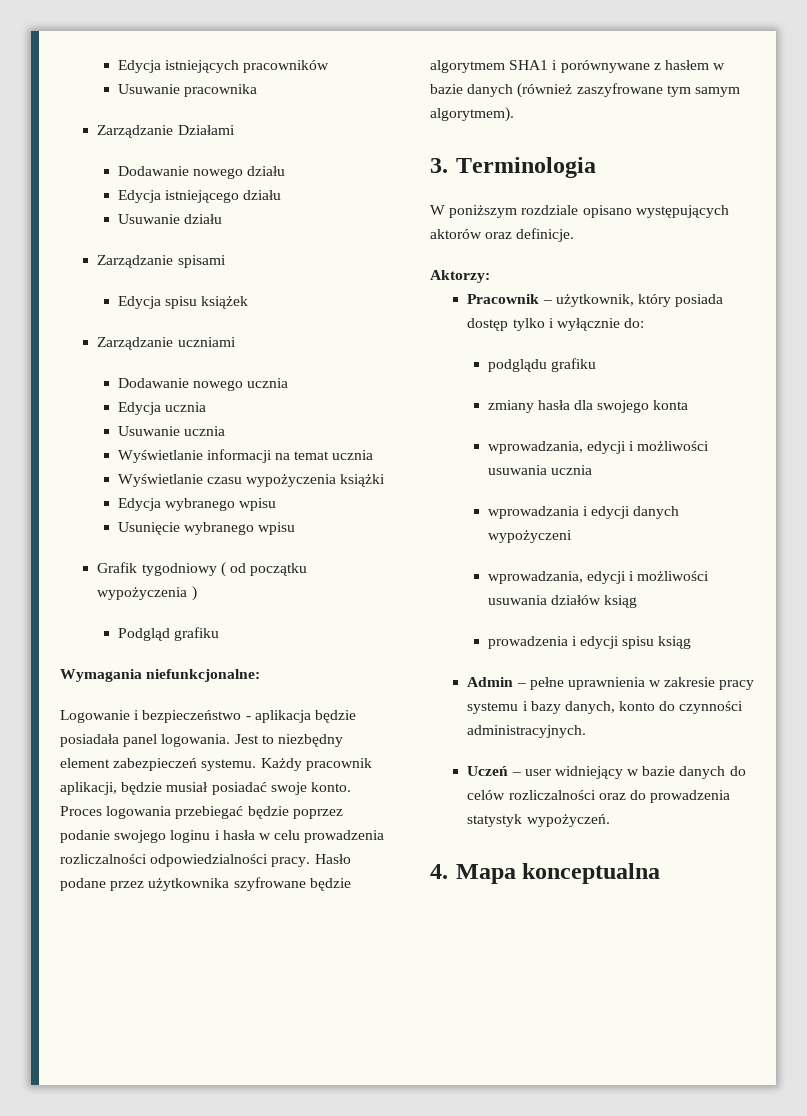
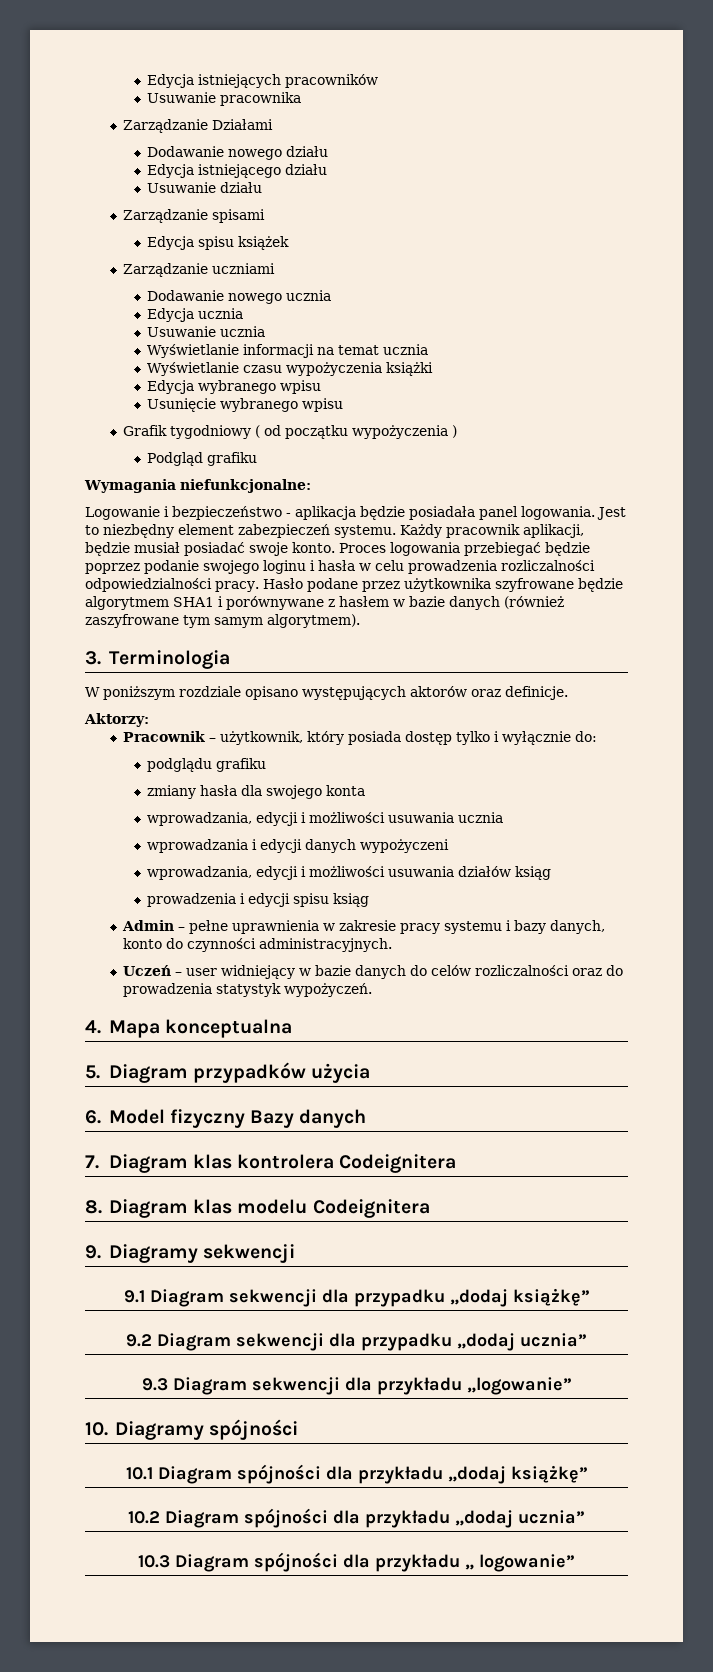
(661, 873) none -> [85,1062,371,1083] [85,1109,367,1128] [85,1154,457,1173] [85,1199,430,1218] [85,1244,295,1263] [123,1288,590,1307] [126,1333,587,1351] [141,1377,572,1395] [85,1419,299,1440] [125,1464,588,1484] [128,1508,585,1528] [138,1552,575,1572] // 5. Diagram przypadków użycia // 6. Model fizyczny Bazy danych // 7. Diagram klas kontrolera Codeignitera // 8. Diagram klas modelu Codeignitera // 9. Diagramy sekwencji // 9.1 Diagram sekwencji dla przypadku „dodaj książkę” // 9.2 Diagram sekwencji dla przypadku „dodaj ucznia” // 9.3 Diagram sekwencji dla przykładu „logowanie” // 10. Diagramy spójności // 10.1 Diagram spójności dla przykładu „dodaj książkę” // 10.2 Diagram spójności dla przykładu „dodaj ucznia” // 10.3 Diagram spójności dla przykładu „ logowanie”

